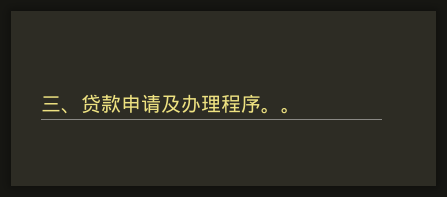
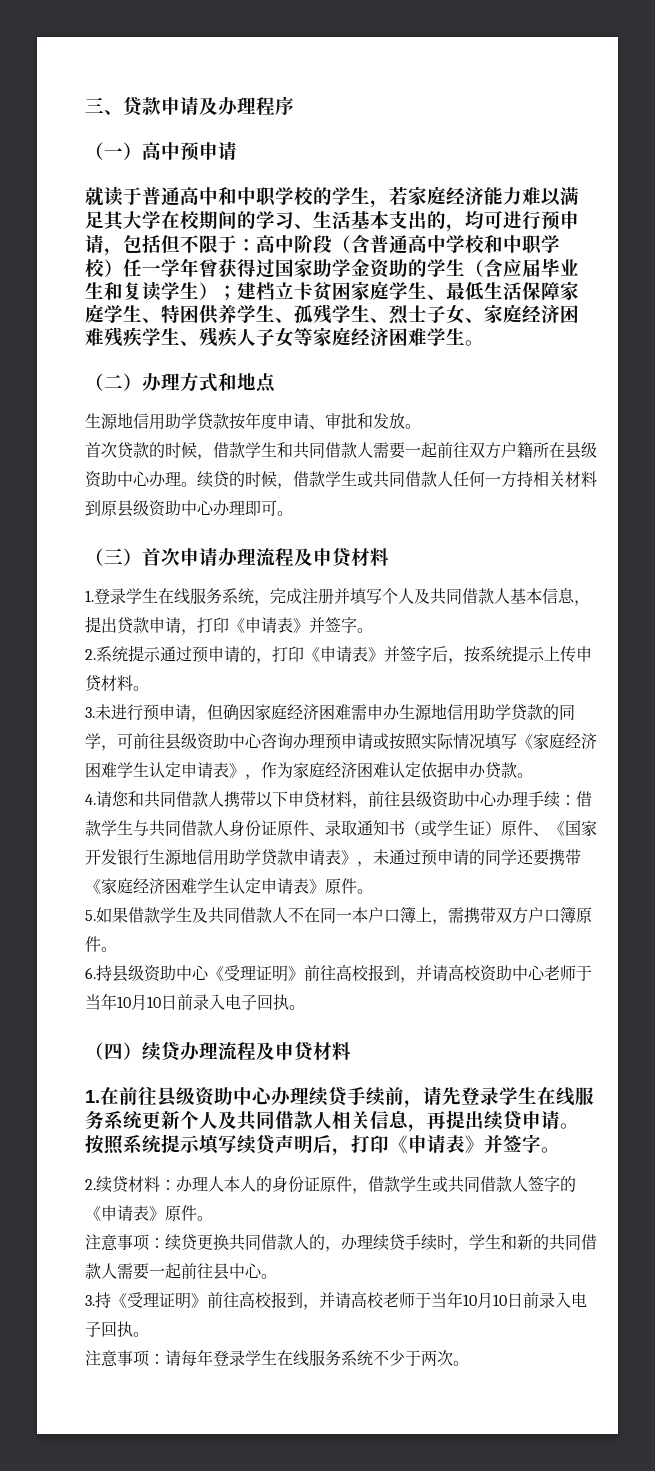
[261,107,281,114] 。 -> [85,141,237,161] [85,186,579,208] [85,210,579,232] [85,234,560,256] [85,258,579,278] [85,281,579,301] [85,304,579,325] [85,327,484,347] [85,372,276,393] [85,412,421,430] [85,442,597,460] [85,471,597,489] [85,500,293,517] [85,547,389,568] [85,588,590,606] [85,616,373,635] [85,645,592,664] [85,675,149,692] [85,703,575,722] [85,733,597,751] [85,762,533,780] [85,791,592,809] [85,820,597,837] [85,848,581,867] [85,878,373,895] [85,907,592,925] [85,936,117,952] [85,964,592,983] [85,993,305,1010] [85,1041,351,1062] [85,1086,594,1108] [85,1110,579,1132] [85,1134,560,1156] [85,1176,576,1194] [85,1205,213,1221] [85,1234,597,1252] [85,1263,277,1280] [85,1291,587,1310] [85,1321,149,1337] [85,1349,453,1367] // （一）高中预申请 // 就读于普通高中和中职学校的学生，若家庭经济能力难以满足其大学在校期间的学习、生活基本支出的，均可进行预申请，包括但不限于：高中阶段（含普通高中学校和中职学校）任一学年曾获得过国家助学金资助的学生（含应届毕业生和复读学生）；建档立卡贫困家庭学生、最低生活保障家庭学生、特困供养学生、孤残学生、烈士子女、家庭经济困难残疾学生、残疾人子女等家庭经济困难学生。 // （二）办理方式和地点 // 生源地信用助学贷款按年度申请、审批和发放。 // 首次贷款的时候，借款学生和共同借款人需要一起前往双方户籍所在县级资助中心办理。续贷的时候，借款学生或共同借款人任何一方持相关材料到原县级资助中心办理即可。 // （三）首次申请办理流程及申贷材料 // 1.登录学生在线服务系统，完成注册并填写个人及共同借款人基本信息，提出贷款申请，打印《申请表》并签字。 // 2.系统提示通过预申请的，打印《申请表》并签字后，按系统提示上传申贷材料。 // 3.未进行预申请，但确因家庭经济困难需申办生源地信用助学贷款的同学，可前往县级资助中心咨询办理预申请或按照实际情况填写《家庭经济困难学生认定申请表》，作为家庭经济困难认定依据申办贷款。 // 4.请您和共同借款人携带以下申贷材料，前往县级资助中心办理手续：借款学生与共同借款人身份证原件、录取通知书（或学生证）原件、《国家开发银行生源地信用助学贷款申请表》，未通过预申请的同学还要携带《家庭经济困难学生认定申请表》原件。 // 5.如果借款学生及共同借款人不在同一本户口簿上，需携带双方户口簿原件。 // 6.持县级资助中心《受理证明》前往高校报到，并请高校资助中心老师于当年10月10日前录入电子回执。 // （四）续贷办理流程及申贷材料 // 1.在前往县级资助中心办理续贷手续前，请先登录学生在线服务系统更新个人及共同借款人相关信息，再提出续贷申请。按照系统提示填写续贷声明后，打印《申请表》并签字。 // 2.续贷材料：办理人本人的身份证原件，借款学生或共同借款人签字的《申请表》原件。 // 注意事项：续贷更换共同借款人的，办理续贷手续时，学生和新的共同借款人需要一起前往县中心。 // 3.持《受理证明》前往高校报到，并请高校老师于当年10月10日前录入电子回执。 // 注意事项：请每年登录学生在线服务系统不少于两次

